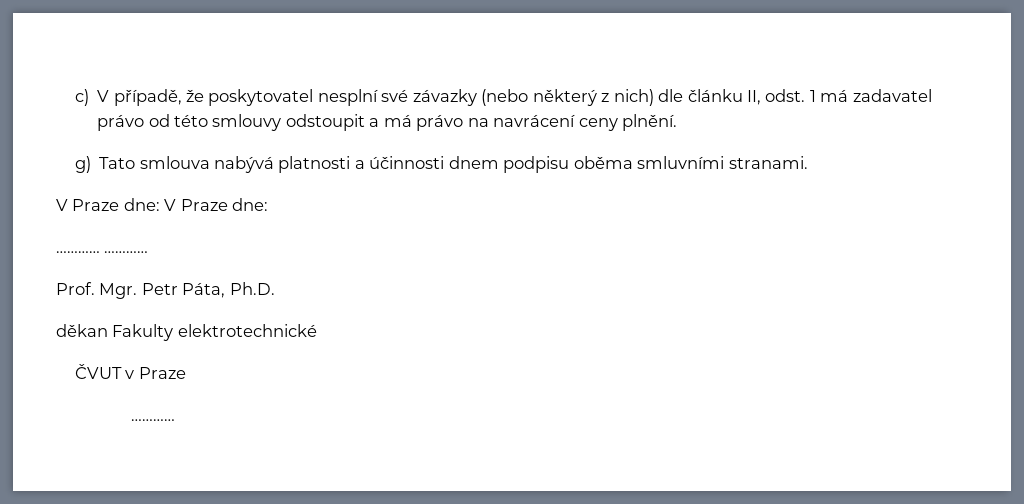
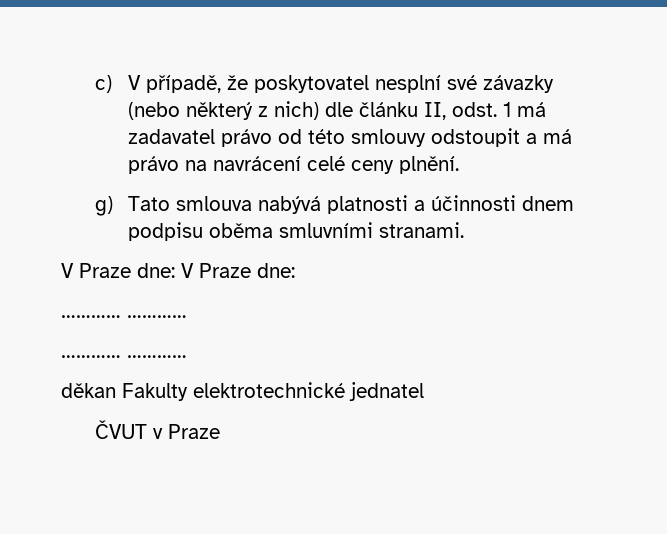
(576, 120) none -> [307,156,346,171] celé
[56,282,275,299] Prof. Mgr. Petr Páta, Ph.D. -> [61,355,187,358] ………… …………
(317, 330) none -> [349,382,424,401] jednatel
[131,419,176,421] // ………… -> (220, 431) none

